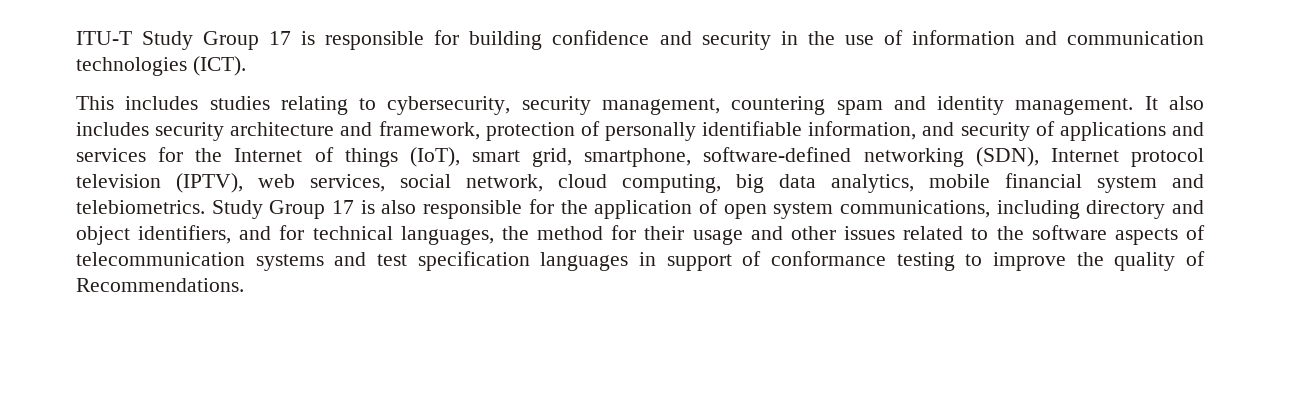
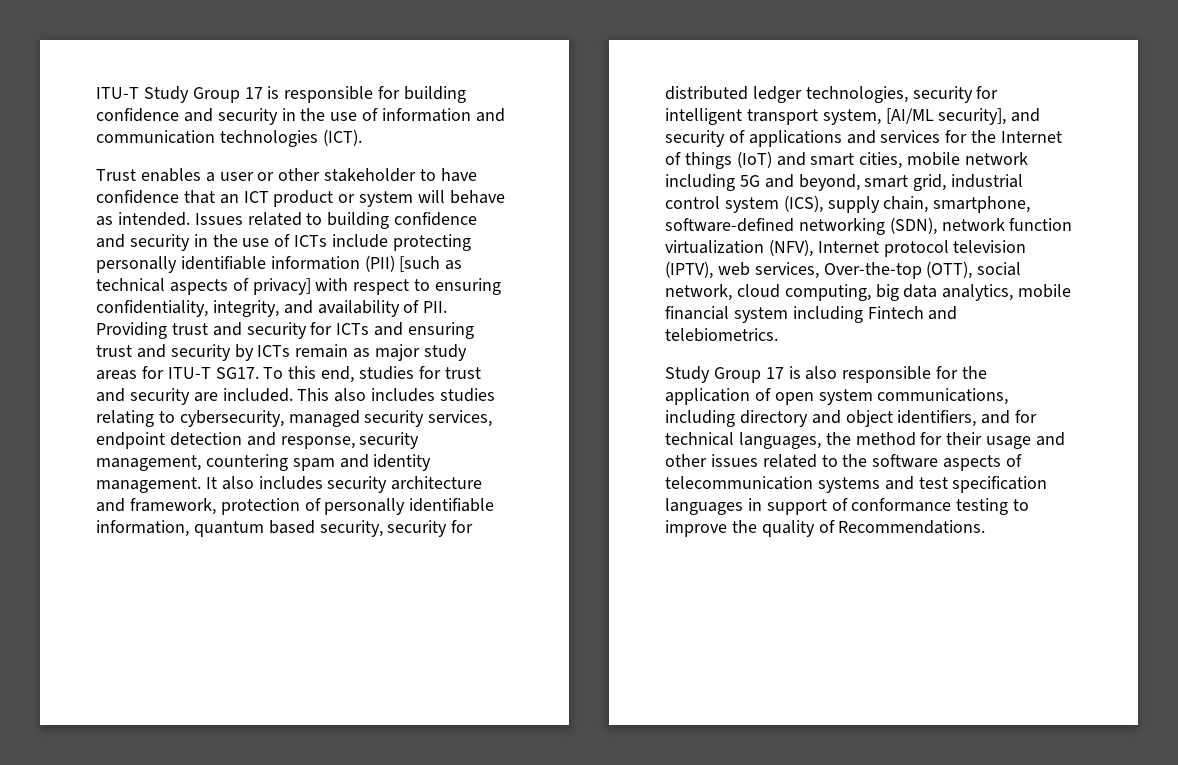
[76,96,114,110] This -> [96,168,477,182] [96,190,505,207] [96,212,478,229] [96,234,471,251] [96,255,463,273] [96,278,502,295] [96,300,448,317] [96,322,475,339] [96,344,467,361] [96,366,481,383] [96,388,367,405] Trust enables a user or other stakeholder to have confidence that an ICT product or system will behave as intended. Issues related to building confidence and security in the use of ICTs include protecting personally identifiable information (PII) [such as technical aspects of privacy] with respect to ensuring confidentiality, integrity, and availability of PII. Providing trust and security for ICTs and ensuring trust and security by ICTs remain as major study areas for ITU-T SG17. To this end, studies for trust and security are included. This also
(511, 105) none -> [288,410,493,427] [96,432,355,449] managed security services, endpoint detection and response,
(917, 130) none -> [193,520,474,537] [665,86,999,103] [665,108,1007,125] quantum based security, security for distributed ledger technologies, security for intelligent transport system, [AI/ML security],
[409,147,1039,167] (IoT), smart grid, smartphone, software-defined networking (SDN), -> [736,151,1029,169] [665,174,1024,191] [665,195,1031,213] [665,217,1073,235] [665,239,813,257] (IoT) and smart cities, mobile network including 5G and beyond, smart grid, industrial control system (ICS), supply chain, smartphone, software-defined networking (SDN), network function virtualization (NFV),
(385, 183) none -> [823,261,973,279] Over-the-top (OTT),
(1157, 184) none -> [792,306,924,323] including Fintech
(205, 207) none -> (778, 335) //

